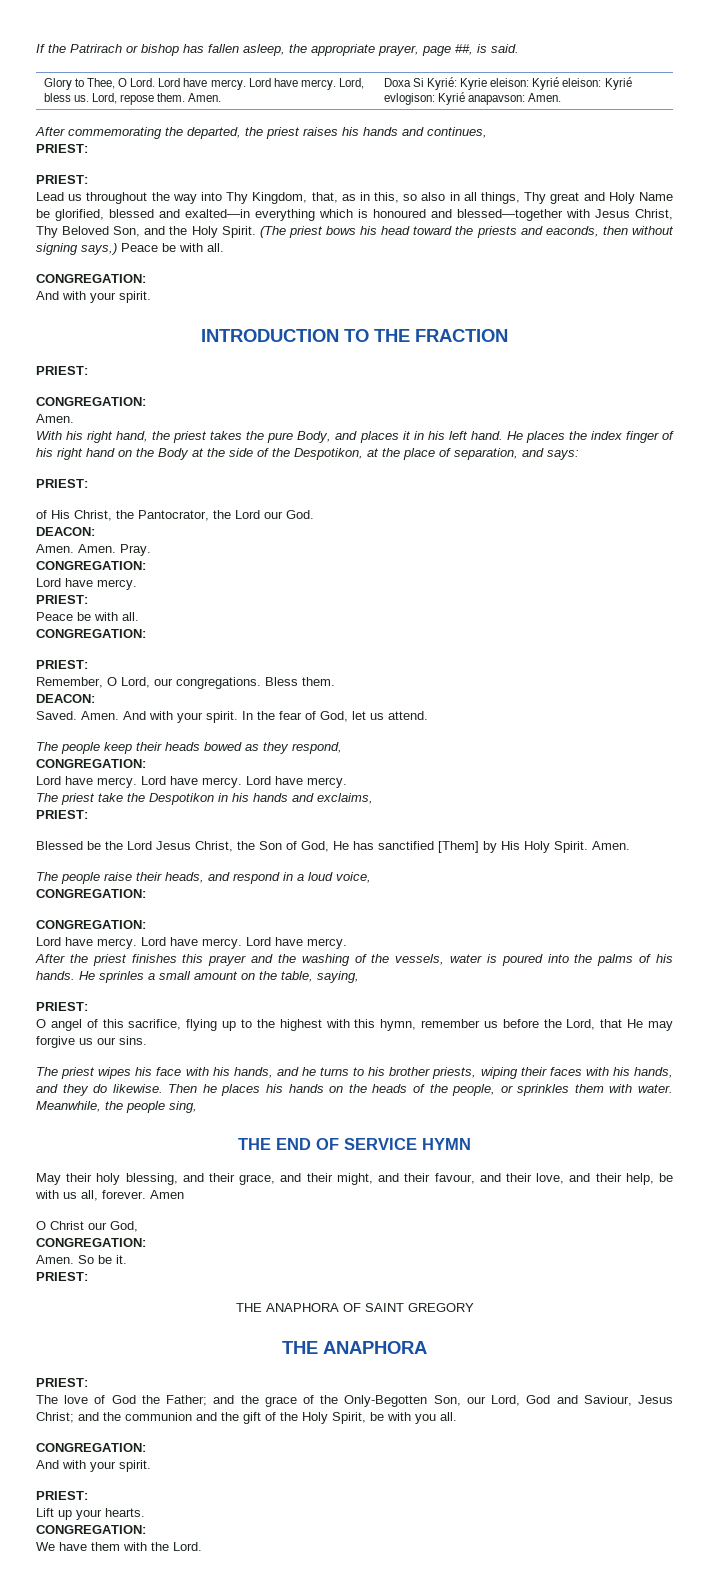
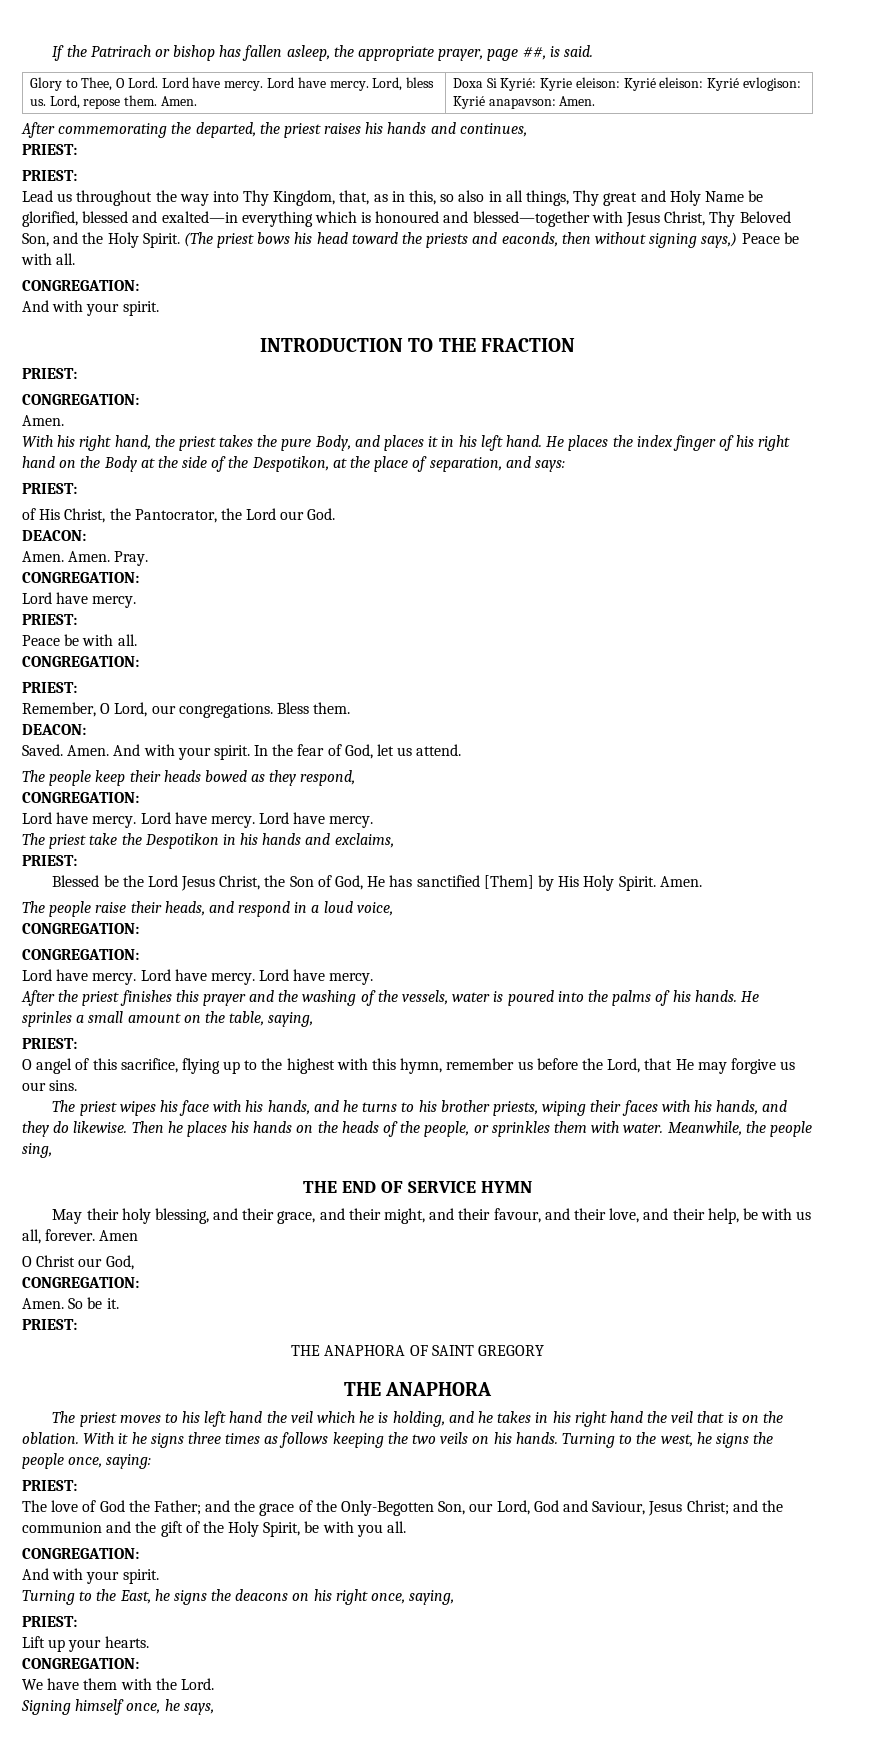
(427, 1347) none -> [52,1411,783,1427] [22,1432,774,1448] [22,1453,152,1469] // The priest moves to his left hand the veil which he is holding, and he takes in his right hand the veil that is on the oblation. With it he signs three times as follows keeping the two veils on his hands. Turning to the west, he signs the people once, saying:
(151, 1466) none -> [22,1589,455,1605] // Turning to the East, he signs the deacons on his right once, saying,
(202, 1546) none -> [21,1699,214,1715] // Signing himself once, he says,

